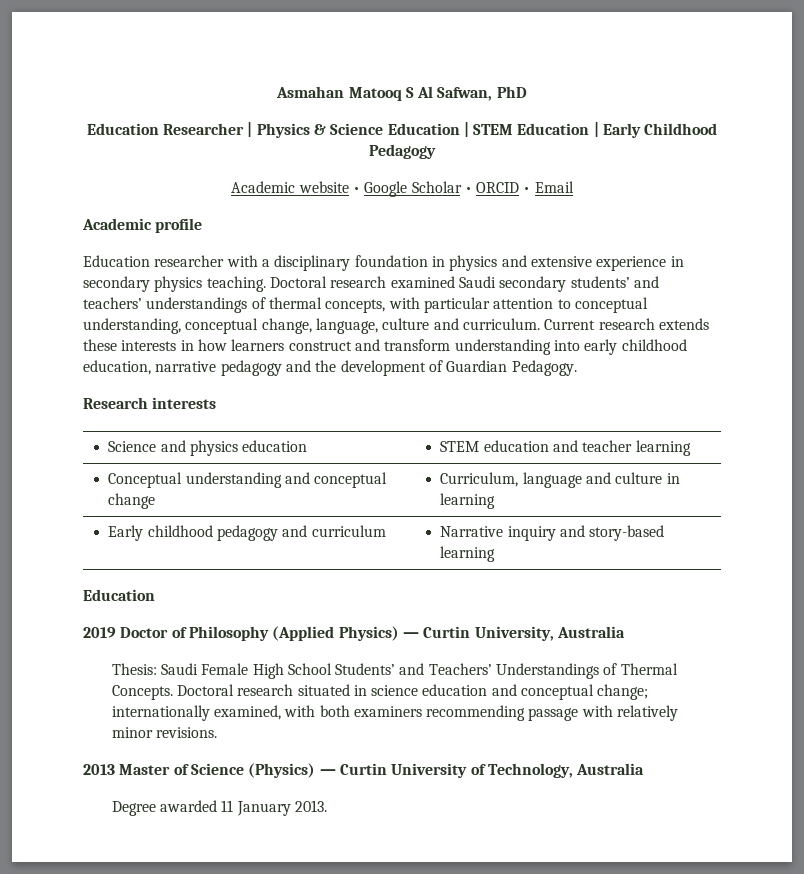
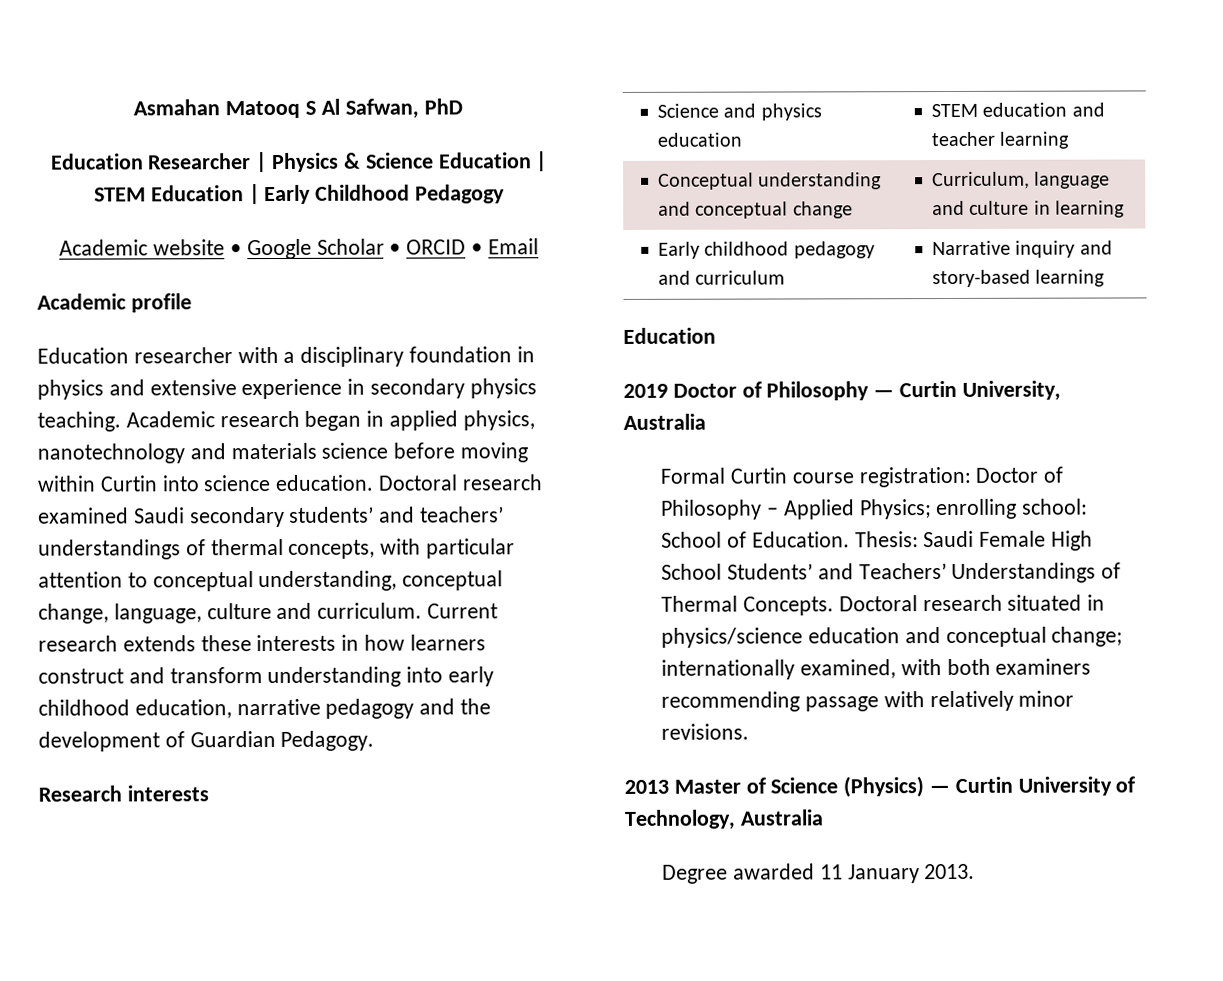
(266, 284) none -> [125,410,535,431] [37,442,529,464] [37,474,374,492] Academic research began in applied physics, nanotechnology and materials science before moving within Curtin into science education.
[272,626,399,641] (Applied Physics) -> (870, 391) none
(625, 632) none -> [660,466,1064,488] [661,498,1089,520] [661,531,850,548] Formal Curtin course registration: Doctor of Philosophy – Applied Physics; enrolling school: School of Education.
[371,685,419,696] science -> [661,627,804,648] physics/science

